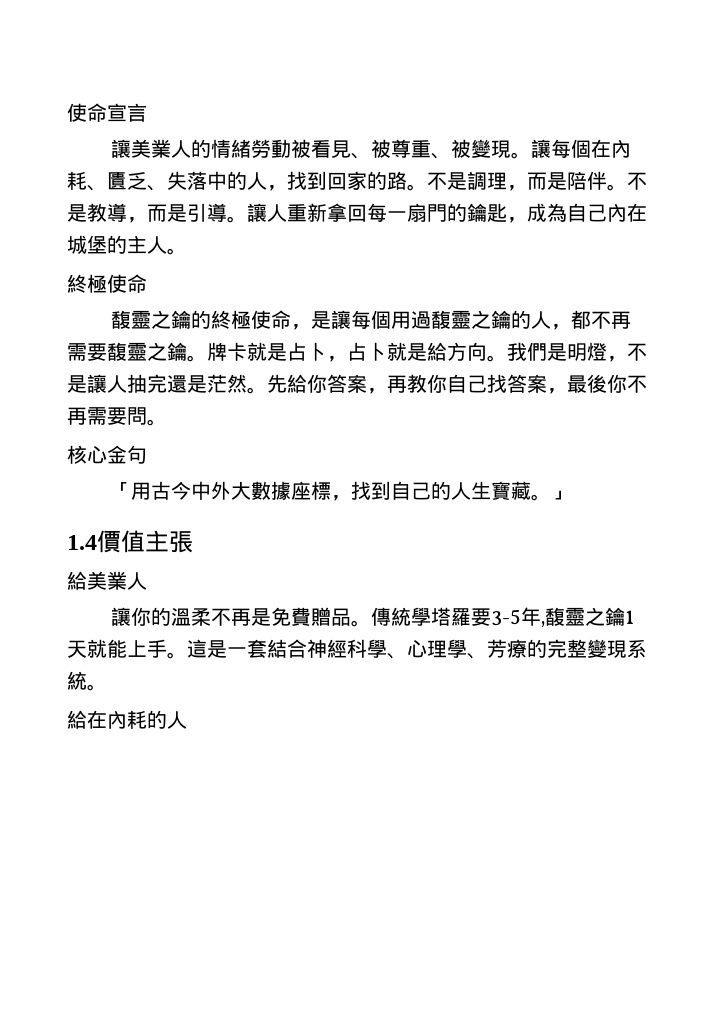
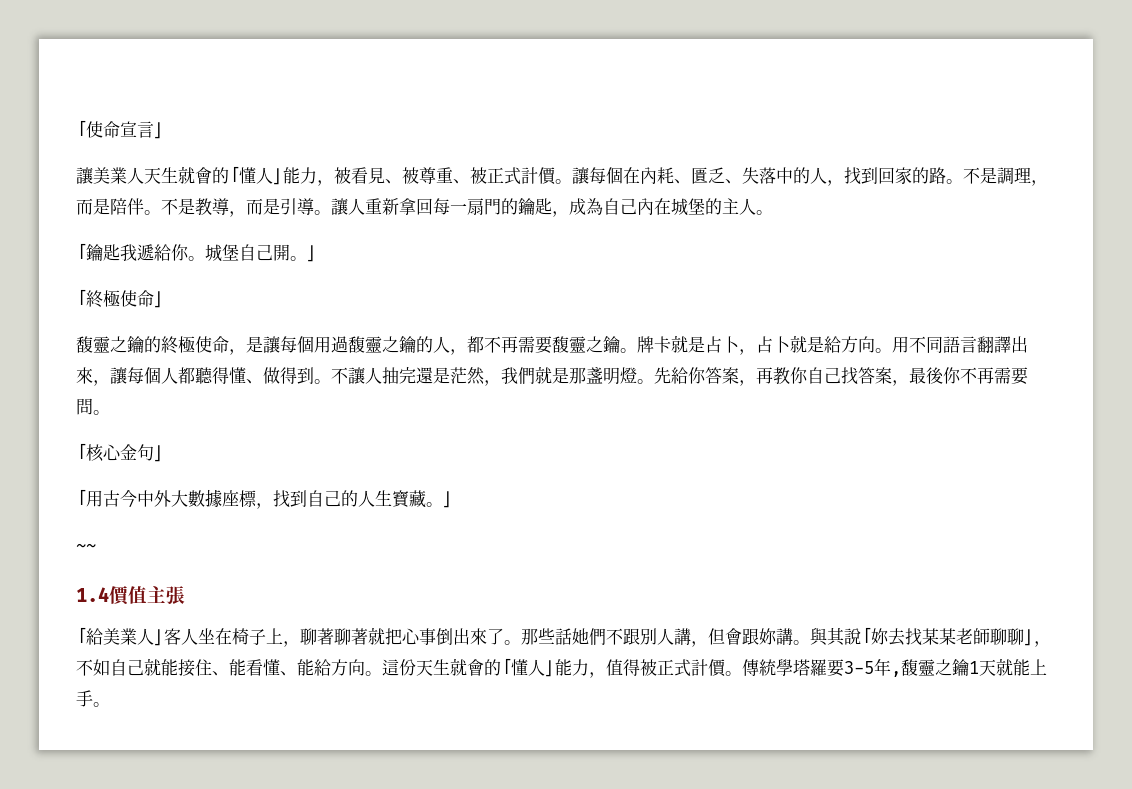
(67, 112) none -> [76,120,86,136] 「
(147, 112) none -> [154,122,164,139] 」
[191,139,292,158] 的情緒勞動 -> [144,166,334,186] 天生就會的「懂人」能力，
[471,139,512,158] 變現 -> [487,167,557,185] 正式計價
[67,274,147,293] 終極使命 -> [76,243,317,262] [76,289,164,308] 「鑰匙我遞給你。城堡自己開。」 // 「終極使命」
[507,342,647,362] [67,374,247,393] 我們是明燈，不是讓人抽完還是茫然 -> [892,336,1028,353] [76,366,637,386] 用不同語言翻譯出來，讓每個人都聽得懂、做得到。不讓人抽完還是茫然，我們就是那盞明燈
(167, 422) none -> [76,443,86,459] 「
(147, 454) none -> [154,445,164,462] 」
(572, 495) none -> [76,543,96,551] // ~~
(193, 542) none -> [76,627,86,643] 「
[111,607,352,626] // 讓你的溫柔不再是免費贈品 -> [154,627,1051,647] [76,658,727,678] 」客人坐在椅子上，聊著聊著就把心事倒出來了。那些話她們不跟別人講，但會跟妳講。與其說「妳去找某某老師聊聊」，不如自己就能接住、能看懂、能給方向。這份天生就會的「懂人」能力，值得被正式計價
[187,639,647,659] [67,671,107,691] [67,710,187,729] 這是一套結合神經科學、心理學、芳療的完整變現系統。 // 給在內耗的人 -> (110, 704) none

